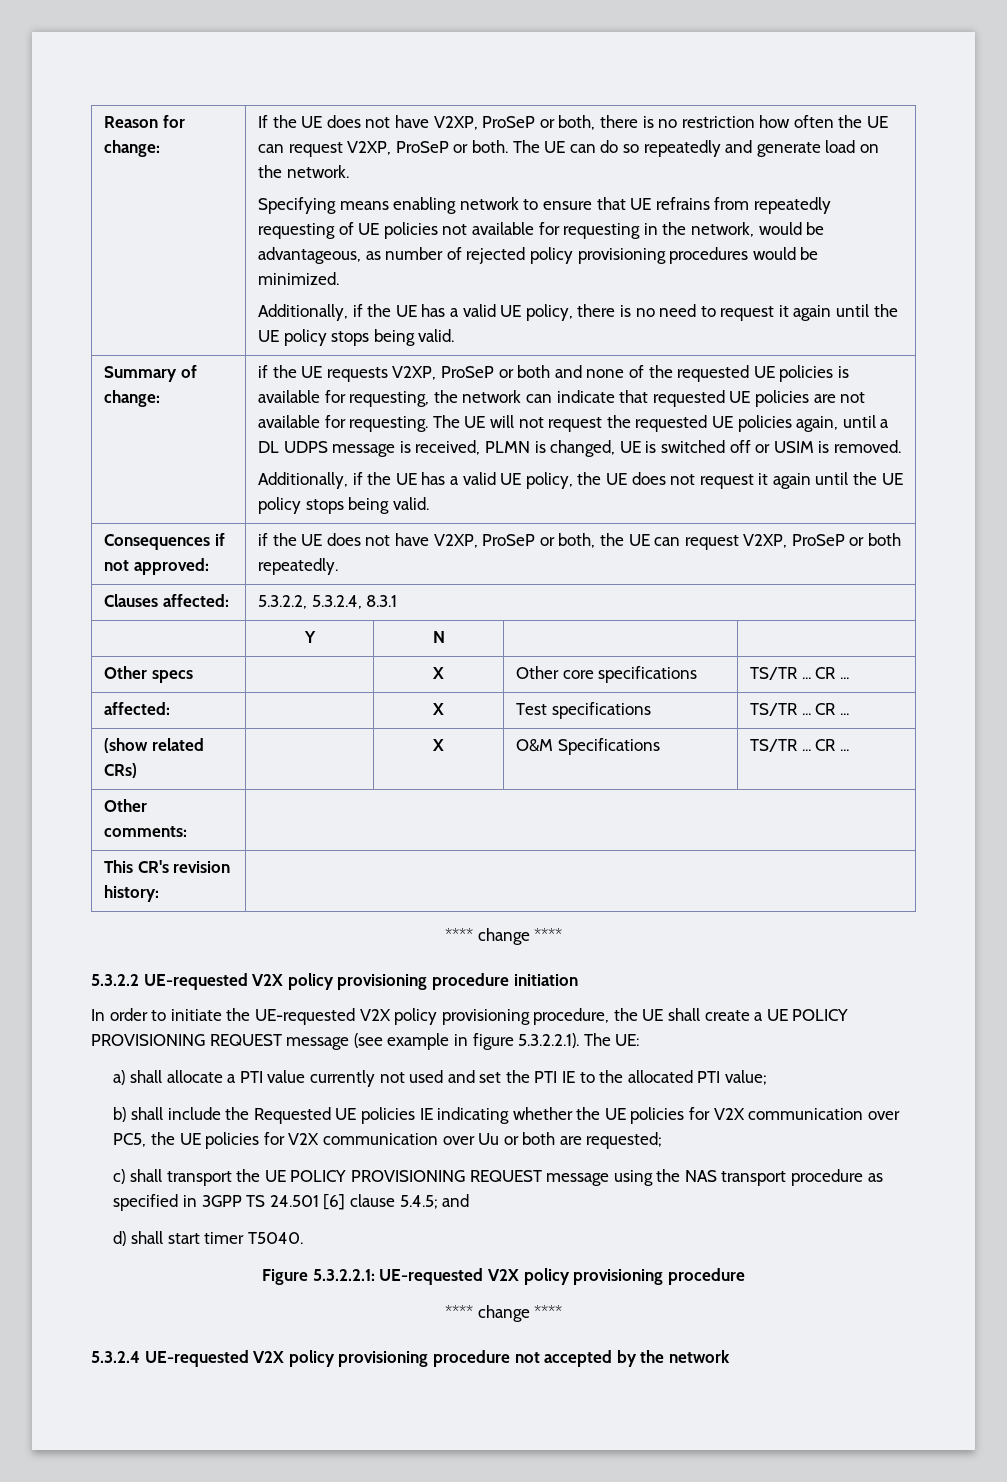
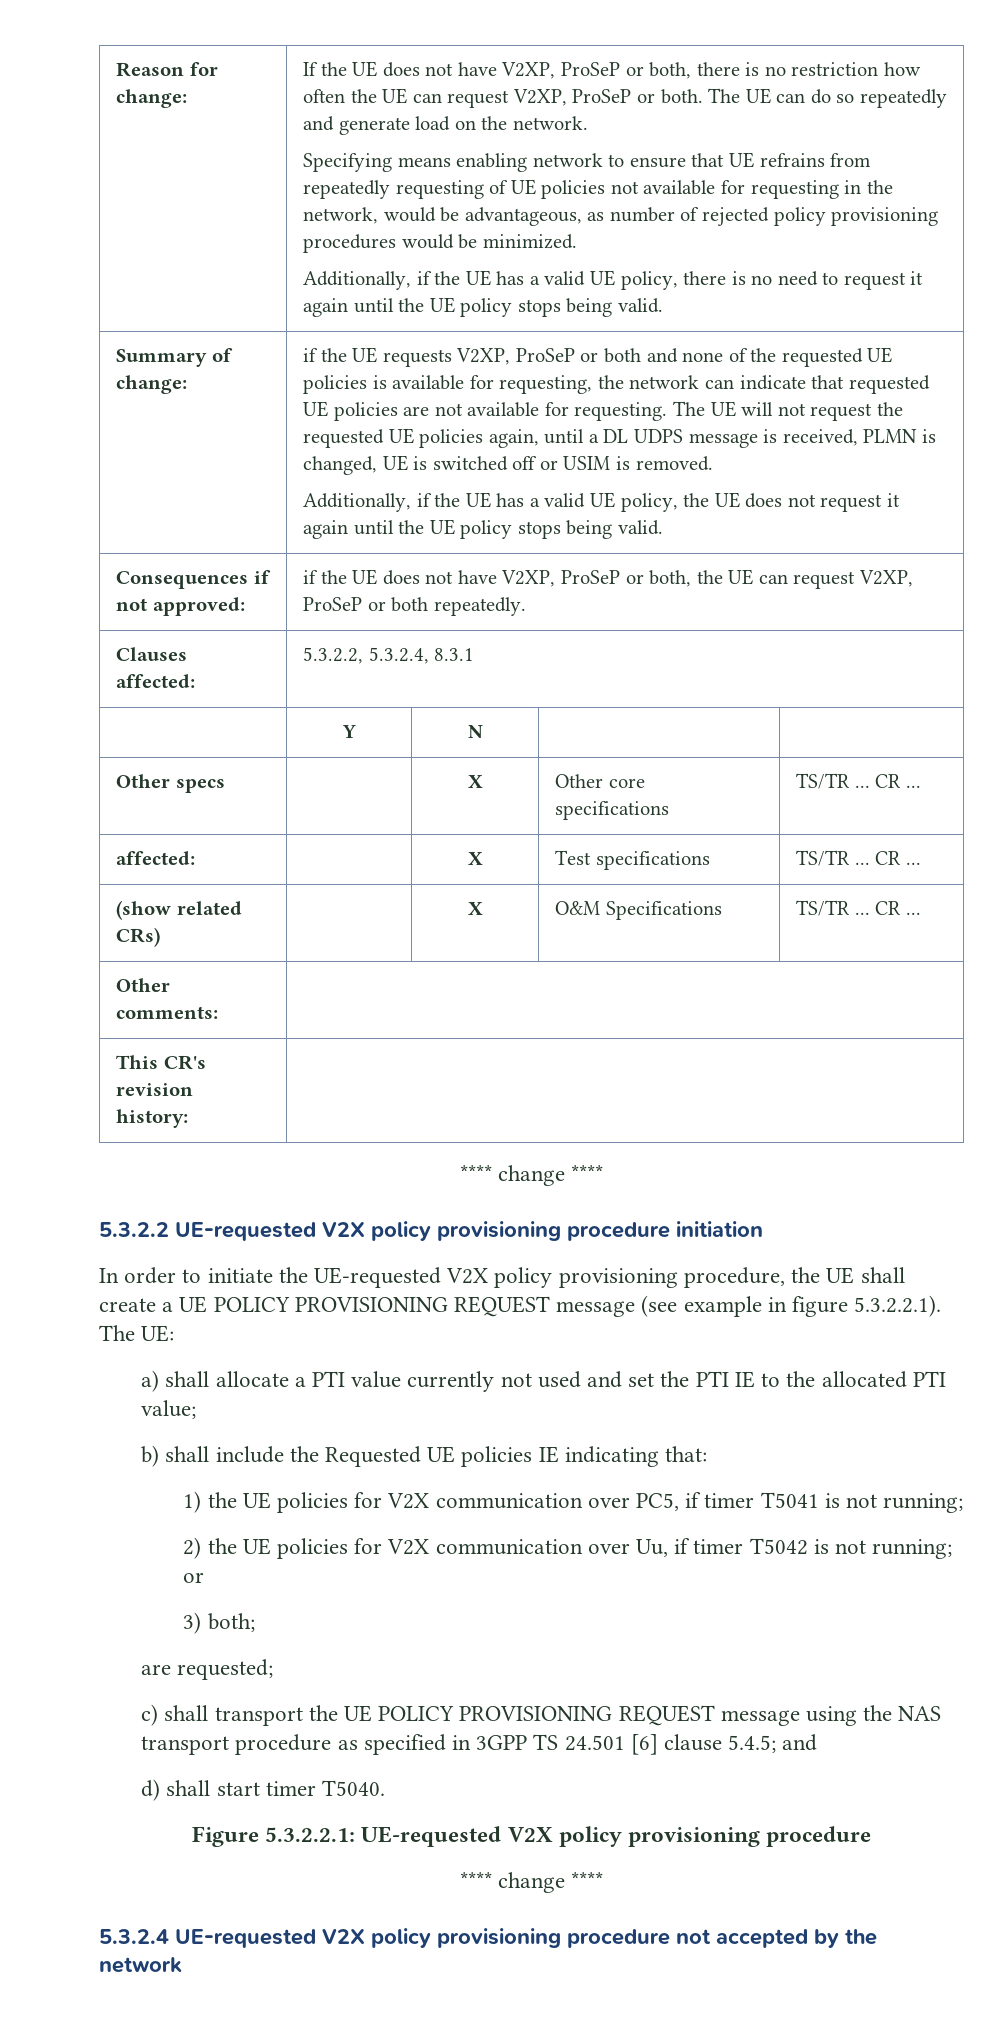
[512,1107,573,1120] whether -> [665,1446,708,1462] [183,1491,202,1513] that: // 1)
[150,1132,556,1149] the UE policies for V2X communication over Uu or both -> [685,1492,964,1513] [183,1537,953,1559] [183,1572,205,1583] [183,1612,255,1634] if timer T5041 is not running; // 2) the UE policies for V2X communication over Uu, if timer T5042 is not running; or // 3) both; //

